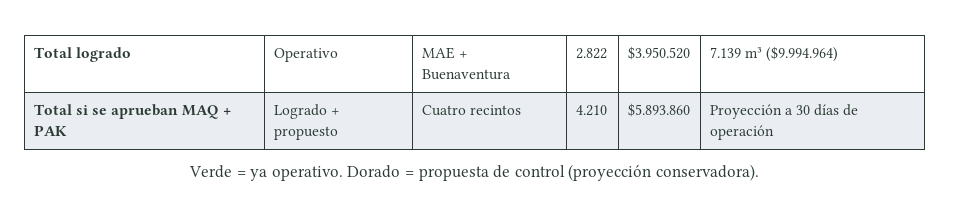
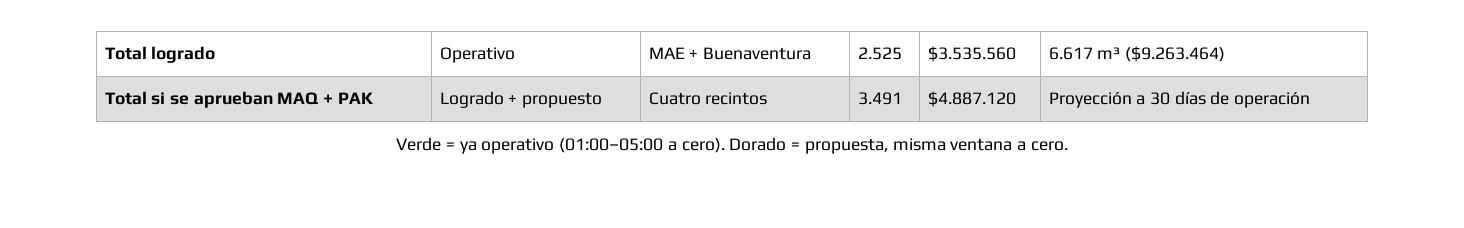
[575,48,607,59] [627,46,690,60] [709,46,839,62] 2.822 | $3.950.520 | 7.139 m³ ($9.994.964) -> [857,47,902,60] [927,46,1016,62] [1048,46,1226,62] 2.525 | $3.535.560 | 6.617 m³ ($9.263.464)
[575,105,607,116] [627,103,690,117] 4.210 | $5.893.860 -> [857,92,902,105] [927,91,1016,107] 3.491 | $4.887.120
[271,164,759,181] operativo. Dorado = propuesta de control (proyección conservadora). -> [481,137,1068,154] operativo (01:00–05:00 a cero). Dorado = propuesta, misma ventana a cero.

